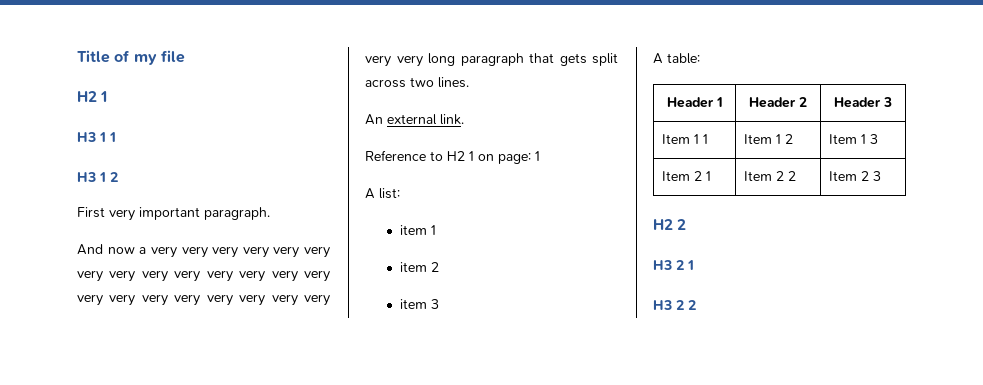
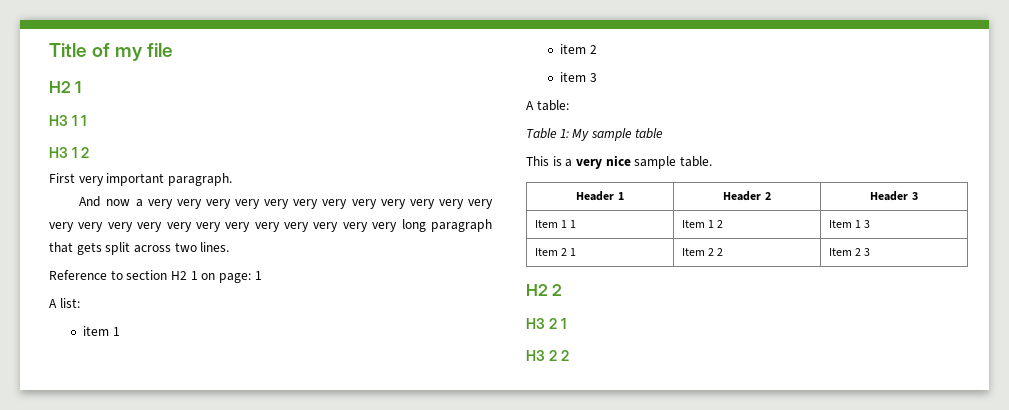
[365,114,464,125] // An external link. -> (230, 247) none
(443, 156) none -> [126,270,168,280] section
(700, 58) none -> [526,128,663,141] [526,155,712,169] // Table 1: My sample table // This is a very nice sample table.

